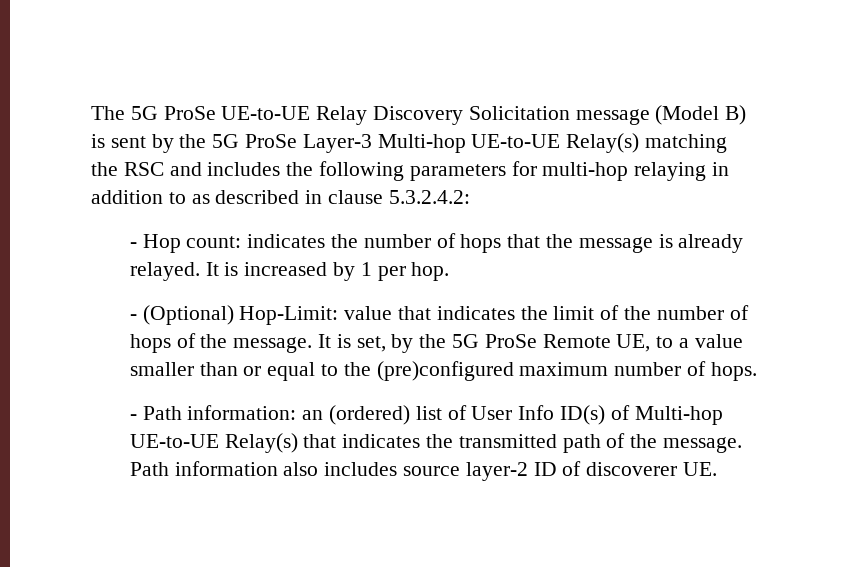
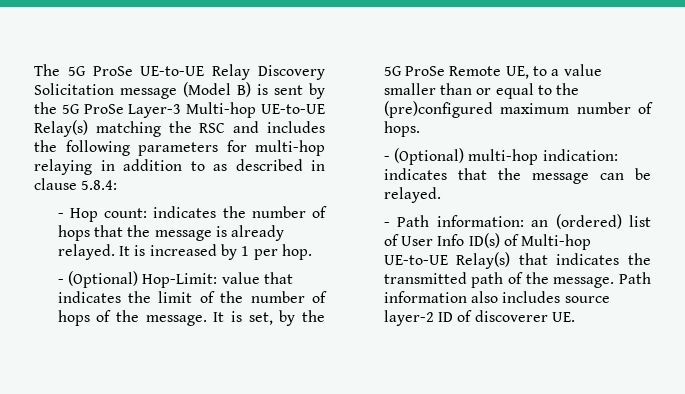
[388,190,470,204] 5.3.2.4.2: -> [81,180,118,190] 5.8.4:
(757, 371) none -> [383,148,618,165] [383,168,651,184] [383,187,441,203] // - (Optional) multi-hop indication: indicates that the message can be relayed.

